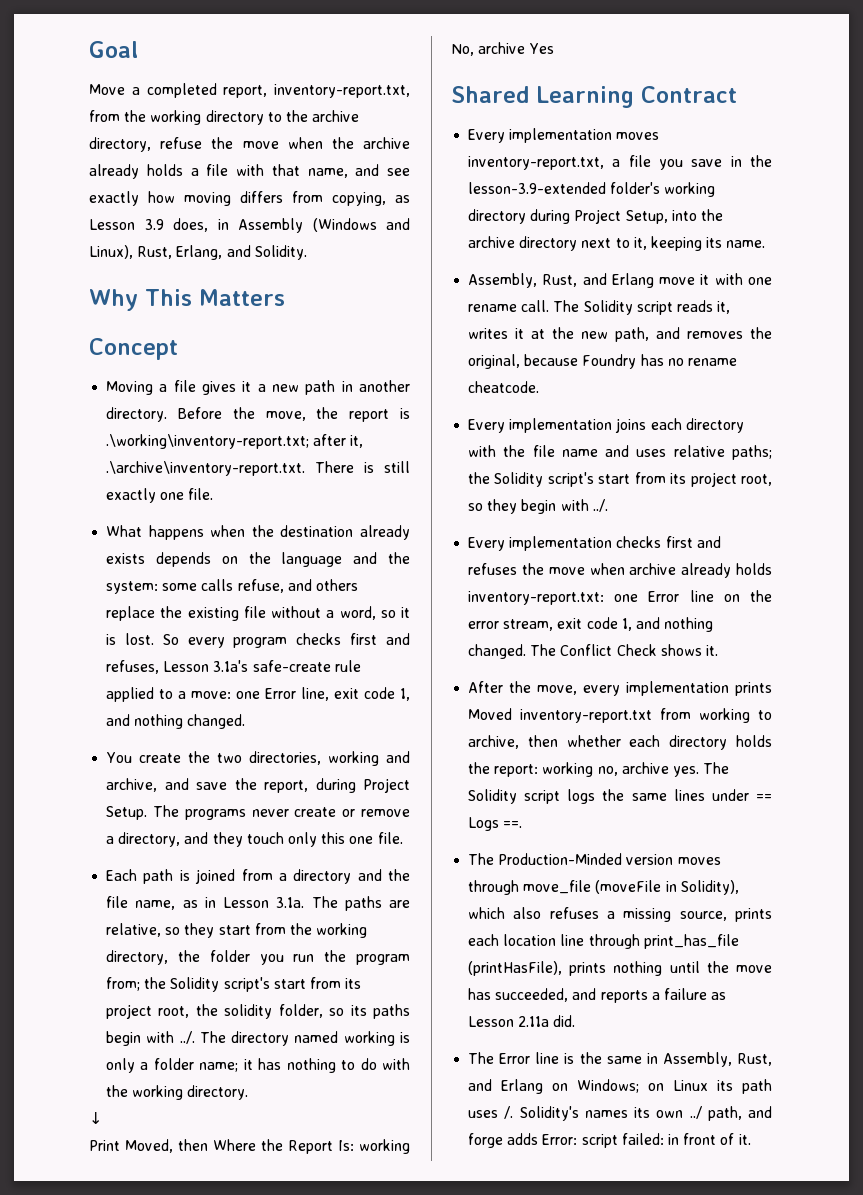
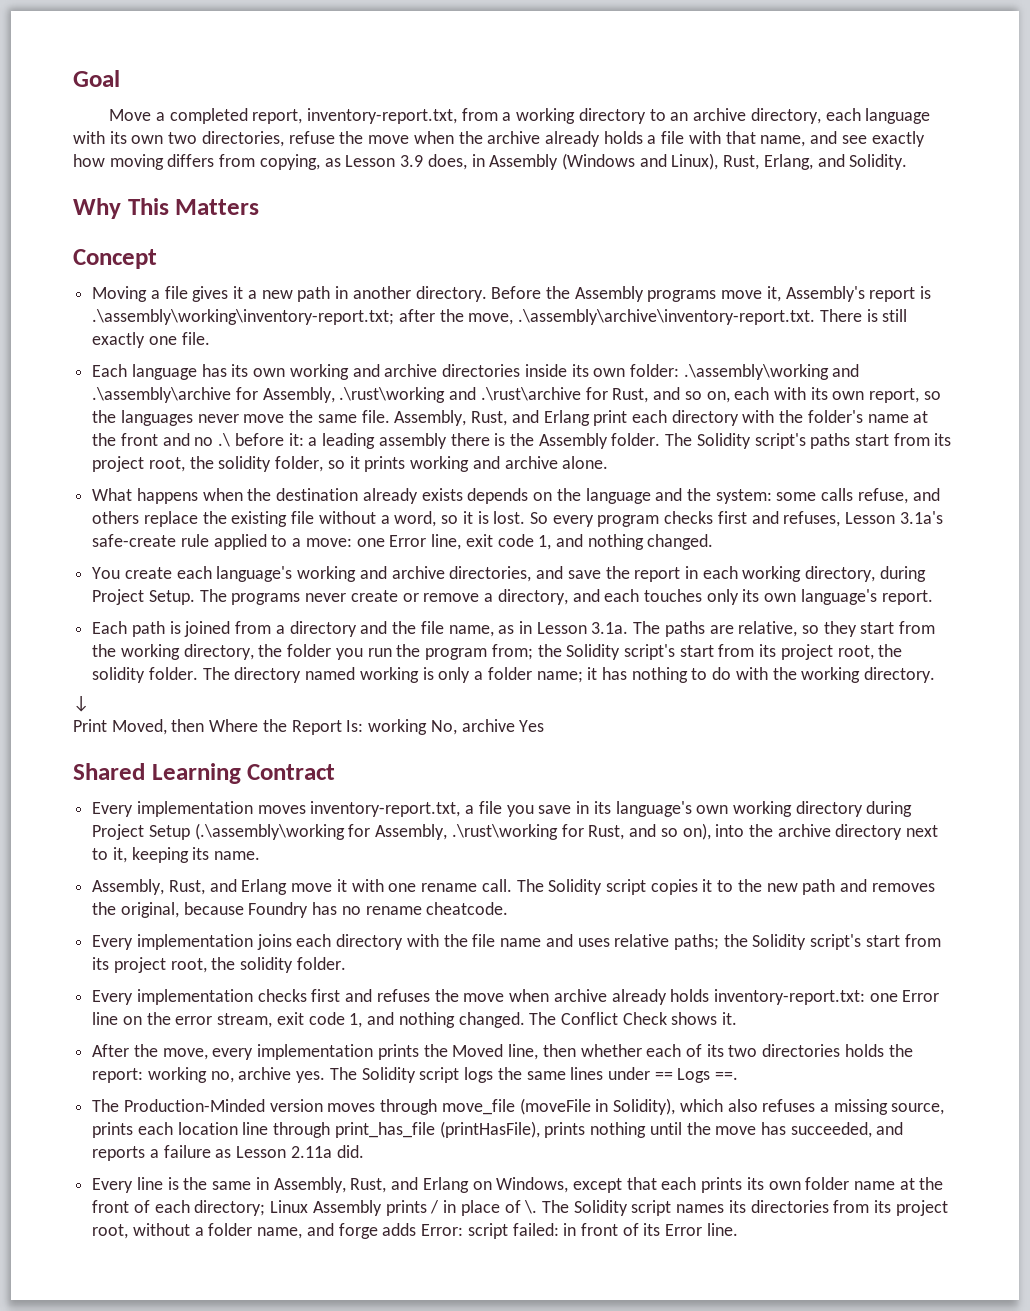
[124,110,147,122] the -> [502,112,512,121] a
[285,110,308,122] the -> [670,112,689,121] an
(151, 144) none -> [825,108,931,124] [73,131,284,147] each language with its own two directories,
[265,407,410,422] [106,434,364,449] [106,461,306,476] move, the report is .\working\inventory-report.txt; after it, .\archive\inventory-report.txt. -> [574,286,932,302] [92,309,816,325] Assembly programs move it, Assembly's report is .\assembly\working\inventory-report.txt; after the move, .\assembly\archive\inventory-report.txt.
(214, 494) none -> [92,364,860,380] [92,387,941,403] [92,410,929,426] [92,433,952,449] [92,456,609,472] // Each language has its own working and archive directories inside its own folder: .\assembly\working and .\assembly\archive for Assembly, .\rust\working and .\rust\archive for Rust, and so on, each with its own report, so the languages never move the same file. Assembly, Rust, and Erlang print each directory with the folder's name at the front and no .\ before it: a leading assembly there is the Assembly folder. The Solidity script's paths start from its project root, the solidity folder, so it prints working and archive alone.
[188,751,410,766] [106,778,309,793] the two directories, working and archive, and save the report, -> [176,566,876,582] each language's working and archive directories, and save the report in each working directory,
[212,832,403,847] they touch only this one file. -> [604,589,933,605] each touches only its own language's report.
[278,1004,410,1019] [106,1031,195,1046] folder, so its paths begin with ../. -> [148,667,198,680] folder.
[750,155,772,167] [468,182,661,194] the lesson-3.9-extended folder's -> [593,801,729,817] its language's own
[625,210,668,224] Setup, -> [148,823,711,840] Setup (.\assembly\working for Assembly, .\rust\working for Rust, and so on),
[676,300,731,314] [468,328,546,339] reads it, writes it at -> [650,879,734,895] copies it to
[615,327,650,342] path, -> [802,879,836,895] path
[468,499,608,514] so they begin with ../. -> [211,957,346,973] the solidity folder.
[468,708,772,723] [468,735,728,750] Moved inventory-report.txt from working to archive, then whether each directory -> [423,1044,841,1060] the Moved line, then whether each of its two directories
[468,1052,531,1064] The Error -> [92,1178,134,1193] Every
[577,1079,772,1094] [468,1106,742,1121] Windows; on Linux its path uses /. Solidity's names its own ../ path, -> [496,1177,944,1193] [92,1200,948,1216] [92,1223,303,1239] Windows, except that each prints its own folder name at the front of each directory; Linux Assembly prints / in place of \. The Solidity script names its directories from its project root, without a folder name,
[738,1134,751,1145] it. -> [643,1223,738,1236] its Error line.

